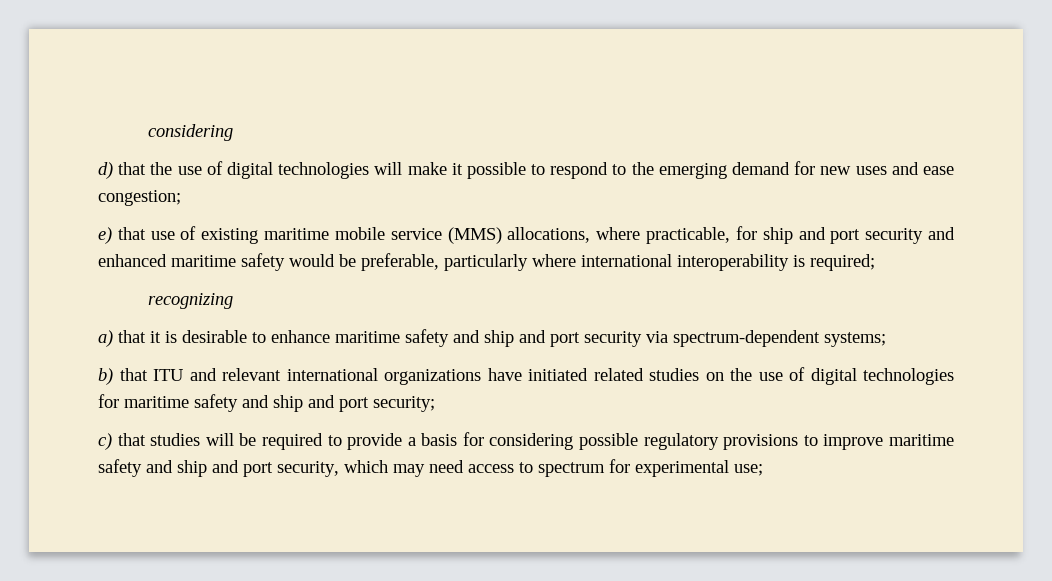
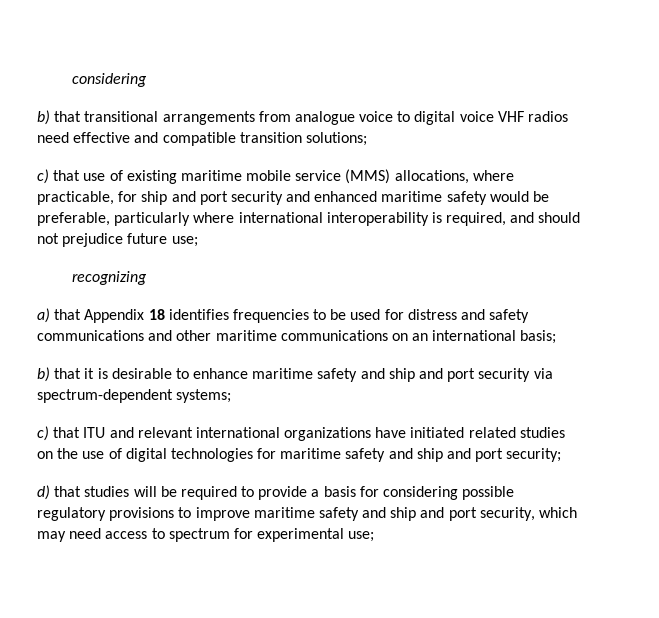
[98,161,954,179] [98,190,181,206] [98,227,112,244] d) that the use of digital technologies will make it possible to respond to the emerging demand for new uses and ease congestion; // e) -> [37,110,569,125] [37,132,367,146] [37,169,49,184] b) that transitional arrangements from analogue voice to digital voice VHF radios need effective and compatible transition solutions; // c)
[810,254,875,271] [147,293,233,309] [98,330,113,347] required; // recognizing // a) -> [446,212,581,226] [37,233,198,247] [71,271,147,285] [37,308,530,323] [37,330,557,344] [37,367,50,382] required, and should not prejudice future use; // recognizing // a) that Appendix 18 identifies frequencies to be used for distress and safety communications and other maritime communications on an international basis; // b)
[98,368,113,385] b) -> [37,426,49,441] c)
[98,433,112,450] c) -> [37,485,50,500] d)

